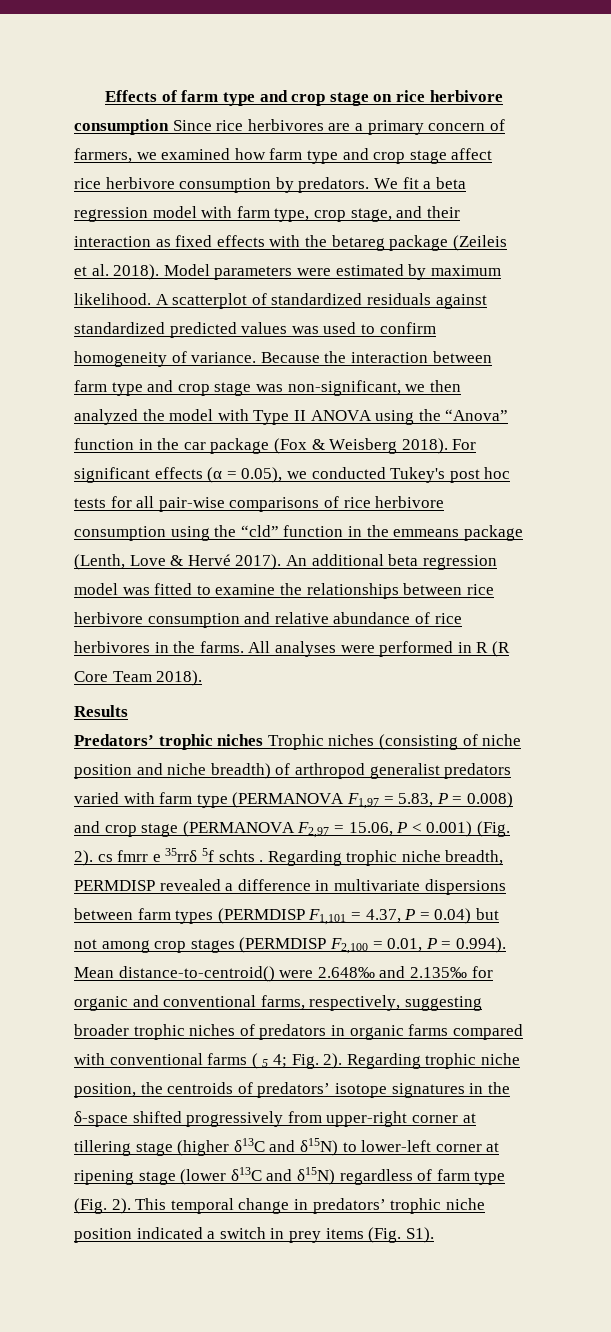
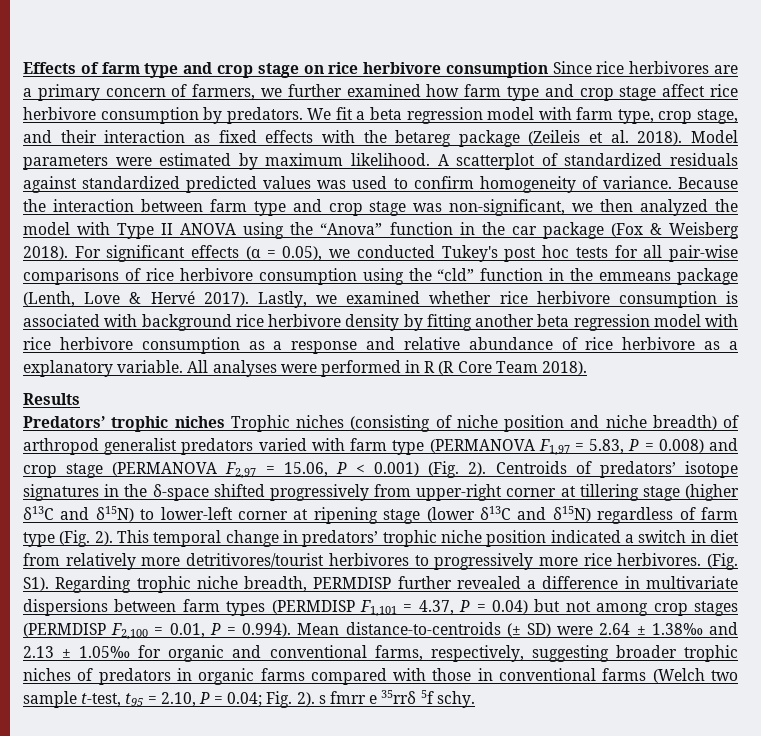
(157, 156) none -> [287,84,342,97] further
[285,554,497,570] [74,583,494,599] [74,612,240,628] An additional beta regression model was fitted to examine the relationships between rice herbivore consumption -> [257,291,738,308] [23,314,738,331] [23,337,358,354] Lastly, we examined whether rice herbivore consumption is associated with background rice herbivore density by fitting another beta regression model with rice herbivore consumption as a response
[74,641,244,653] herbivores in the farms. -> [622,337,738,350] [23,360,184,377] herbivore as a explanatory variable.
[97,848,504,866] [74,879,506,895] [74,908,499,925] [74,937,506,954] [74,966,493,982] [74,995,482,1011] [74,1024,523,1040] [74,1053,520,1069] [74,1082,234,1098] cs fmrr e 35rrδ 5f schts . Regarding trophic niche breadth, PERMDISP revealed a difference in multivariate dispersions between farm types (PERMDISP F1,101 = 4.37, P = 0.04) but not among crop stages (PERMDISP F2,100 = 0.01, P = 0.994). Mean distance-to-centroid() were 2.648‰ and 2.135‰ for organic and conventional farms, respectively, suggesting broader trophic niches of predators in organic farms compared with conventional farms ( 5 4; Fig. 2). Regarding trophic niche position, the centroids -> [495,461,567,474] Centroids
[288,1227,434,1243] prey items (Fig. S1). -> [710,530,740,543] [23,553,739,570] [23,576,738,593] [23,599,738,617] [23,622,739,640] [23,645,739,662] [23,668,738,685] [23,690,475,708] diet from relatively more detritivores/tourist herbivores to progressively more rice herbivores. (Fig. S1). Regarding trophic niche breadth, PERMDISP further revealed a difference in multivariate dispersions between farm types (PERMDISP F1,101 = 4.37, P = 0.04) but not among crop stages (PERMDISP F2,100 = 0.01, P = 0.994). Mean distance-to-centroids (± SD) were 2.64 ± 1.38‰ and 2.13 ± 1.05‰ for organic and conventional farms, respectively, suggesting broader trophic niches of predators in organic farms compared with those in conventional farms (Welch two sample t-test, t95 = 2.10, P = 0.04; Fig. 2). s fmrr e 35rrδ 5f schy.

